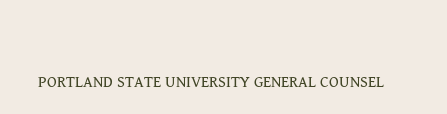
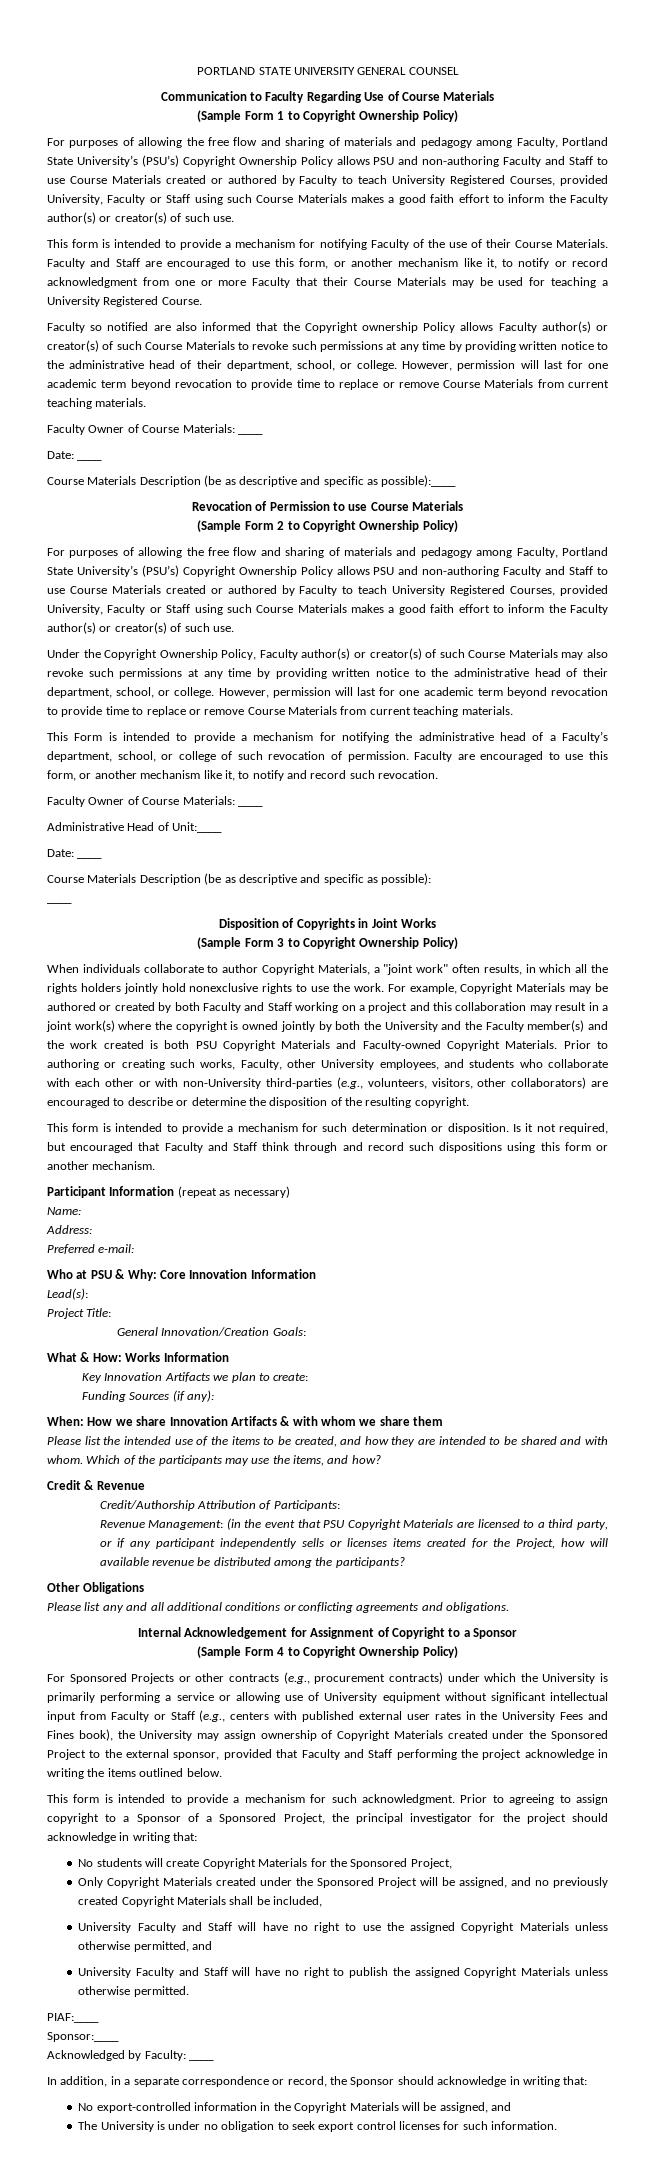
(385, 82) none -> [160,91,495,103] [197,110,458,122] [47,137,608,148] [47,155,608,167] [47,175,608,186] [47,194,608,205] [47,212,234,224] [47,239,608,250] [47,258,608,269] [47,277,609,288] [47,296,202,307] [47,321,608,333] [47,340,608,352] [47,360,608,371] [47,379,609,390] [47,398,147,409] [47,424,235,435] [237,433,263,435] [47,451,74,459] [77,459,103,461] [47,475,457,487] [191,501,464,511] [197,520,458,532] [47,547,608,558] [47,565,608,577] [47,585,608,596] [47,604,608,615] [47,622,234,634] [47,648,608,660] [47,668,608,679] [47,687,608,698] [47,706,513,717] [47,731,608,743] [47,751,608,762] [47,770,439,781] [47,796,235,807] [237,805,263,807] [47,822,223,833] [47,849,74,857] [77,857,103,859] [47,873,432,885] [47,902,72,904] [219,918,436,930] [197,937,458,949] [47,964,608,975] [47,983,609,994] [47,1002,609,1013] [46,1020,608,1032] [47,1040,608,1051] [47,1059,608,1070] [47,1077,608,1089] [47,1097,469,1108] [47,1123,608,1134] [47,1142,608,1153] [47,1161,156,1170] [47,1186,290,1198] [47,1207,81,1215] [46,1225,92,1234] [47,1244,135,1254] [47,1269,316,1281] [47,1288,88,1300] [47,1308,112,1319] [117,1327,306,1336] [47,1352,229,1362] [82,1372,309,1383] [82,1390,215,1402] [47,1416,444,1426] [47,1436,608,1447] [47,1455,381,1466] [47,1480,145,1490] [99,1500,340,1511] [99,1518,608,1530] [99,1538,609,1549] [99,1557,405,1568] [47,1582,145,1594] [47,1602,510,1613] [138,1627,517,1639] [197,1646,458,1658] [47,1672,609,1684] [47,1692,608,1703] [47,1710,608,1722] [47,1729,608,1741] [47,1749,608,1760] [47,1768,222,1779] [47,1794,608,1805] [47,1813,608,1824] [47,1832,198,1843] [78,1858,452,1869] [78,1877,609,1888] [78,1896,323,1907] [78,1922,608,1933] [78,1941,213,1952] [78,1967,608,1978] [78,1986,189,1997] [47,2013,99,2023] [47,2032,119,2042] [47,2050,215,2061] [47,2076,588,2087] [78,2102,512,2113] [78,2121,558,2132] // Communication to Faculty Regarding Use of Course Materials // (Sample Form 1 to Copyright Ownership Policy) // For purposes of allowing the free flow and sharing of materials and pedagogy among Faculty, Portland State University’s (PSU’s) Copyright Ownership Policy allows PSU and non-authoring Faculty and Staff to use Course Materials created or authored by Faculty to teach University Registered Courses, provided University, Faculty or Staff using such Course Materials makes a good faith effort to inform the Faculty author(s) or creator(s) of such use. // This form is intended to provide a mechanism for notifying Faculty of the use of their Course Materials. Faculty and Staff are encouraged to use this form, or another mechanism like it, to notify or record acknowledgment from one or more Faculty that their Course Materials may be used for teaching a University Registered Course. // Faculty so notified are also informed that the Copyright ownership Policy allows Faculty author(s) or creator(s) of such Course Materials to revoke such permissions at any time by providing written notice to the administrative head of their department, school, or college. However, permission will last for one academic term beyond revocation to provide time to replace or remove Course Materials from current teaching materials. // Faculty Owner of Course Materials: ____ // Date: ____ // Course Materials Description (be as descriptive and specific as possible):____ // Revocation of Permission to use Course Materials // (Sample Form 2 to Copyright Ownership Policy) // For purposes of allowing the free flow and sharing of materials and pedagogy among Faculty, Portland State University’s (PSU’s) Copyright Ownership Policy allows PSU and non-authoring Faculty and Staff to use Course Materials created or authored by Faculty to teach University Registered Courses, provided University, Faculty or Staff using such Course Materials makes a good faith effort to inform the Faculty author(s) or creator(s) of such use. // Under the Copyright Ownership Policy, Faculty author(s) or creator(s) of such Course Materials may also revoke such permissions at any time by providing written notice to the administrative head of their department, school, or college. However, permission will last for one academic term beyond revocation to provide time to replace or remove Course Materials from current teaching materials. // This Form is intended to provide a mechanism for notifying the administrative head of a Faculty’s department, school, or college of such revocation of permission. Faculty are encouraged to use this form, or another mechanism like it, to notify and record such revocation. // Faculty Owner of Course Materials: ____ // Administrative Head of Unit:____ // Date: ____ // Course Materials Description (be as descriptive and specific as possible): // ____ // Disposition of Copyrights in Joint Works // (Sample Form 3 to Copyright Ownership Policy) // When individuals collaborate to author Copyright Materials, a "joint work" often results, in which all the rights holders jointly hold nonexclusive rights to use the work. For example, Copyright Materials may be authored or created by both Faculty and Staff working on a project and this collaboration may result in a joint work(s) where the copyright is owned jointly by both the University and the Faculty member(s) and the work created is both PSU Copyright Materials and Faculty-owned Copyright Materials. Prior to authoring or creating such works, Faculty, other University employees, and students who collaborate with each other or with non-University third-parties (e.g., volunteers, visitors, other collaborators) are encouraged to describe or determine the disposition of the resulting copyright. // This form is intended to provide a mechanism for such determination or disposition. Is it not required, but encouraged that Faculty and Staff think through and record such dispositions using this form or another mechanism. // Participant Information (repeat as necessary) // Name: // Address: // Preferred e-mail: // Who at PSU & Why: Core Innovation Information // Lead(s): // Project Title: // General Innovation/Creation Goals: // What & How: Works Information // Key Innovation Artifacts we plan to create: // Funding Sources (if any): // When: How we share Innovation Artifacts & with whom we share them // Please list the intended use of the items to be created, and how they are intended to be shared and with whom. Which of the participants may use the items, and how? // Credit & Revenue // Credit/Authorship Attribution of Participants: // Revenue Management: (in the event that PSU Copyright Materials are licensed to a third party, or if any participant independently sells or licenses items created for the Project, how will available revenue be distributed among the participants? // Other Obligations // Please list any and all additional conditions or conflicting agreements and obligations. // Internal Acknowledgement for Assignment of Copyright to a Sponsor // (Sample Form 4 to Copyright Ownership Policy) // For Sponsored Projects or other contracts (e.g., procurement contracts) under which the University is primarily performing a service or allowing use of University equipment without significant intellectual input from Faculty or Staff (e.g., centers with published external user rates in the University Fees and Fines book), the University may assign ownership of Copyright Materials created under the Sponsored Project to the external sponsor, provided that Faculty and Staff performing the project acknowledge in writing the items outlined below. // This form is intended to provide a mechanism for such acknowledgment. Prior to agreeing to assign copyright to a Sponsor of a Sponsored Project, the principal investigator for the project should acknowledge in writing that: // No students will create Copyright Materials for the Sponsored Project, // Only Copyright Materials created under the Sponsored Project will be assigned, and no previously created Copyright Materials shall be included, // University Faculty and Staff will have no right to use the assigned Copyright Materials unless otherwise permitted, and // University Faculty and Staff will have no right to publish the assigned Copyright Materials unless otherwise permitted. // PIAF:____ // Sponsor:____ // Acknowledged by Faculty: ____ // In addition, in a separate correspondence or record, the Sponsor should acknowledge in writing that: // No export-controlled information in the Copyright Materials will be assigned, and // The University is under no obligation to seek export control licenses for such information.

